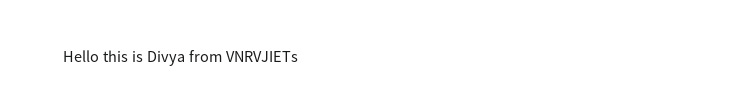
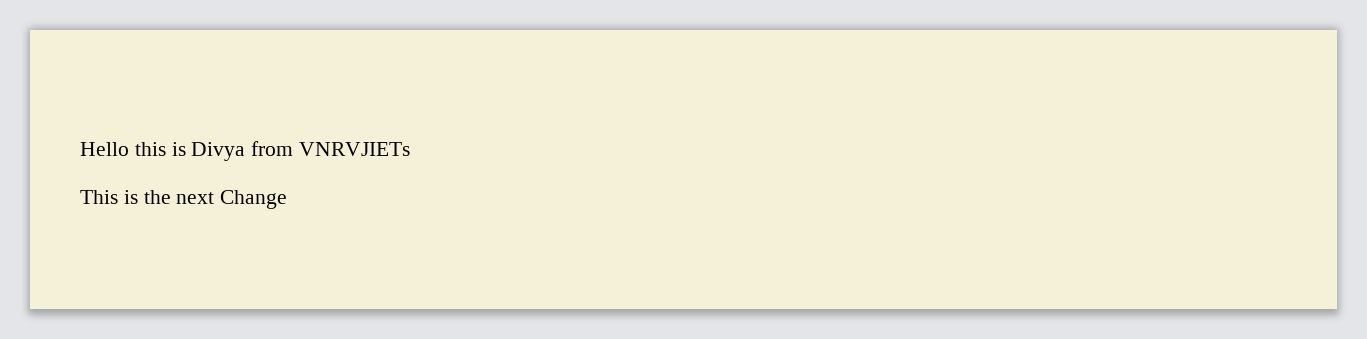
(298, 56) none -> [80,190,288,209] // This is the next Change

